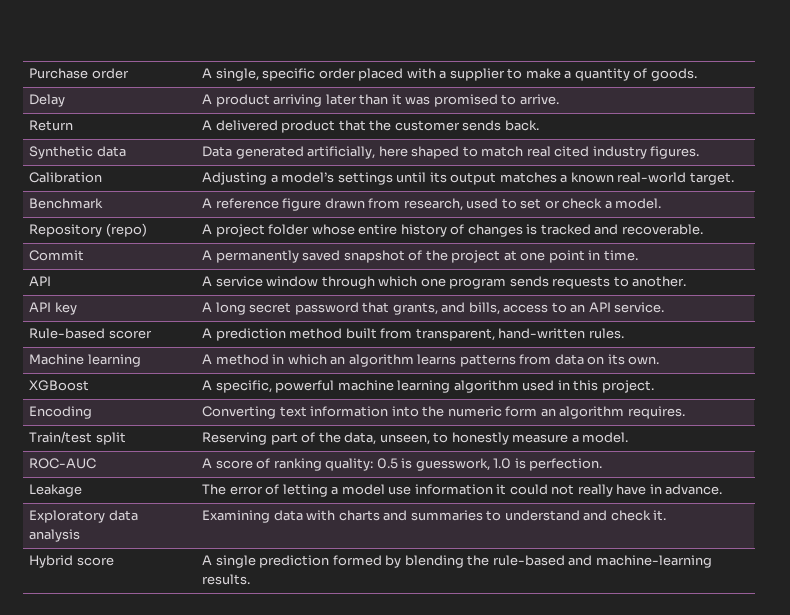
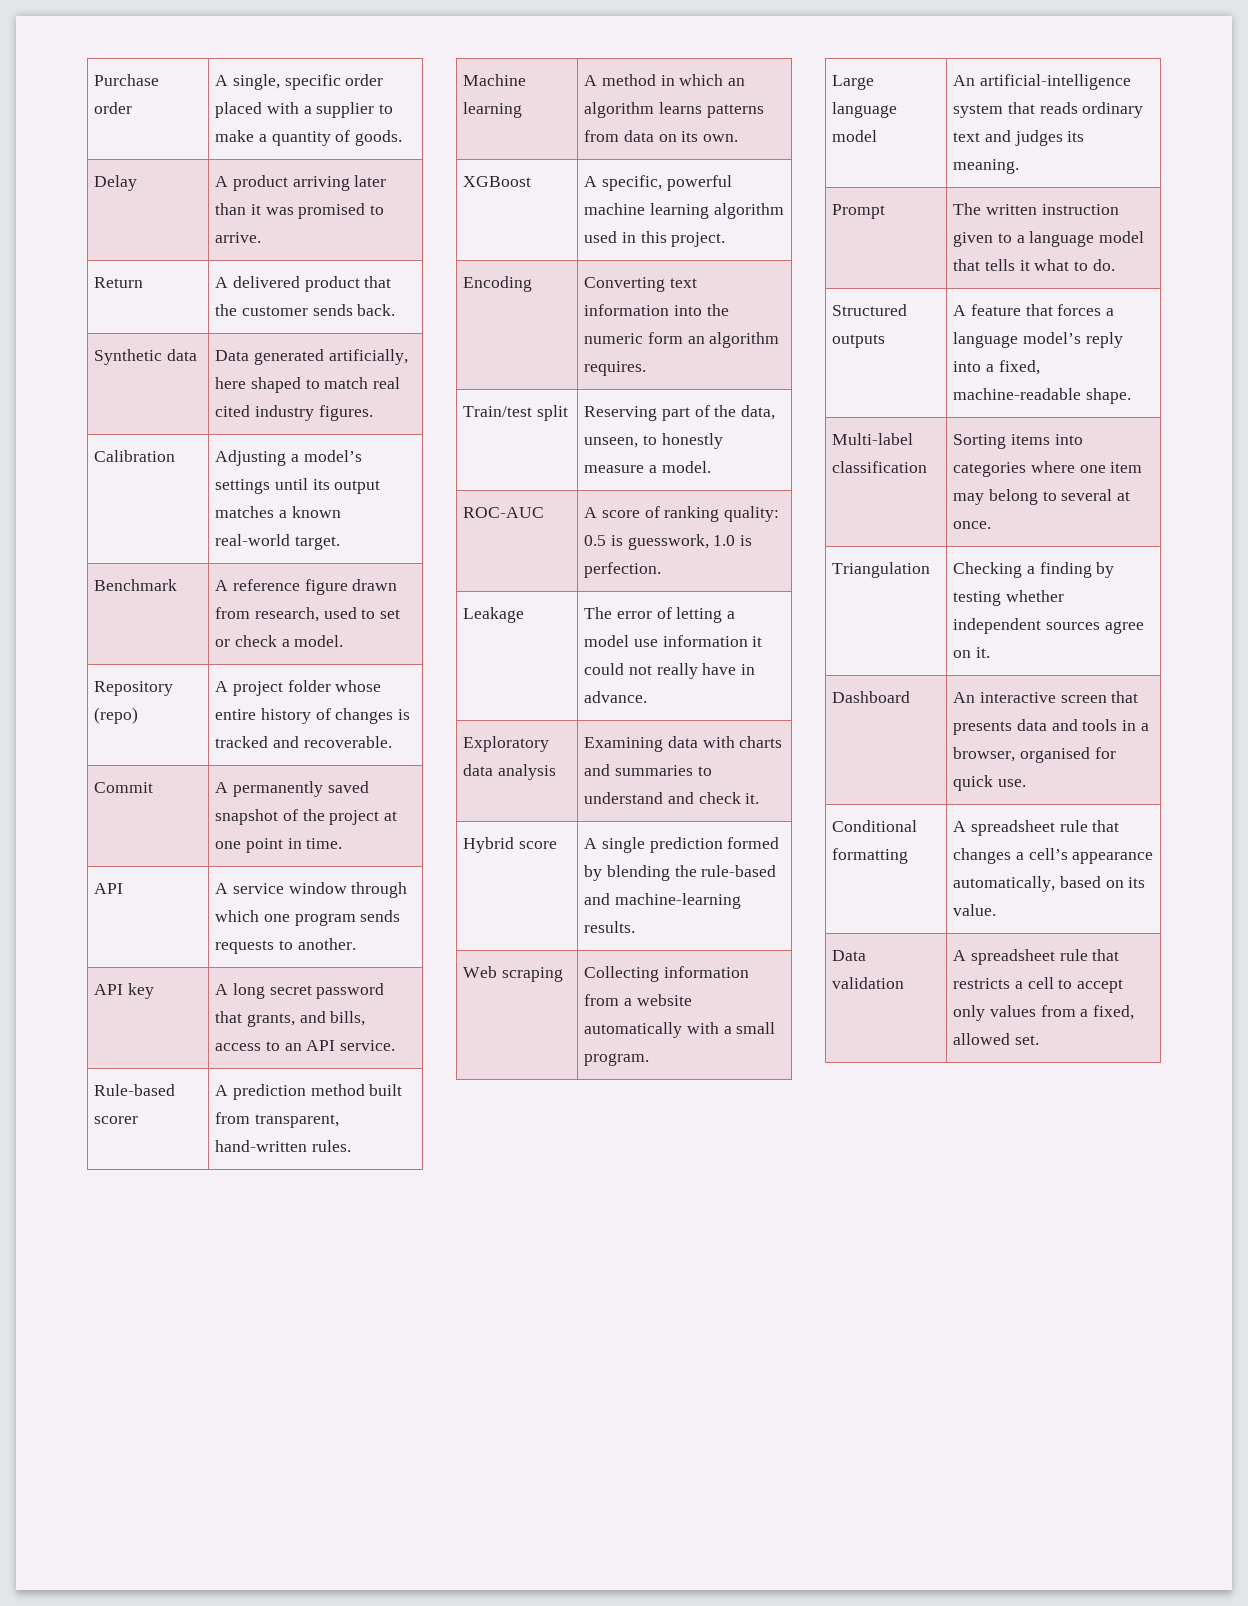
(251, 579) none -> [463,966,563,982] [584,966,749,982] [584,994,692,1006] [584,1022,776,1038] [584,1053,650,1066] [832,75,875,90] [832,102,898,118] [832,130,878,142] [953,74,1131,90] [953,102,1144,118] [953,130,1085,146] [953,159,1020,174] [832,204,886,219] [953,203,1119,215] [953,231,1145,247] [953,259,1115,271] [832,304,908,316] [832,334,886,348] [953,304,1115,316] [953,332,1123,348] [953,360,1040,375] [953,388,1131,404] [832,433,914,445] [832,461,928,473] [953,434,1083,449] [953,461,1143,477] [953,489,1131,505] [953,521,992,529] [832,562,931,578] [953,562,1115,578] [953,590,1064,606] [953,618,1144,634] [953,647,990,658] [832,691,911,703] [953,691,1139,703] [953,719,1149,735] [953,747,1116,763] [953,775,1026,791] [832,820,918,832] [832,848,909,864] [953,820,1120,836] [953,848,1154,864] [953,876,1146,892] [953,904,997,916] [832,950,867,961] [832,977,905,989] [953,949,1120,965] [953,977,1124,993] [953,1005,1135,1021] [953,1033,1039,1045] // Web scraping | Collecting information from a website automatically with a small program. // Large language model | An artificial-intelligence system that reads ordinary text and judges its meaning. // Prompt | The written instruction given to a language model that tells it what to do. // Structured outputs | A feature that forces a language model’s reply into a fixed, machine-readable shape. // Multi-label classification | Sorting items into categories where one item may belong to several at once. // Triangulation | Checking a finding by testing whether independent sources agree on it. // Dashboard | An interactive screen that presents data and tools in a browser, organised for quick use. // Conditional formatting | A spreadsheet rule that changes a cell’s appearance automatically, based on its value. // Data validation | A spreadsheet rule that restricts a cell to accept only values from a fixed, allowed set.

